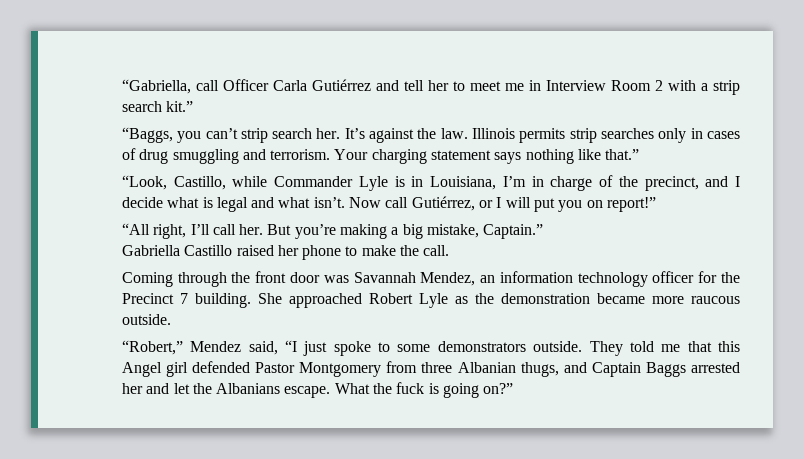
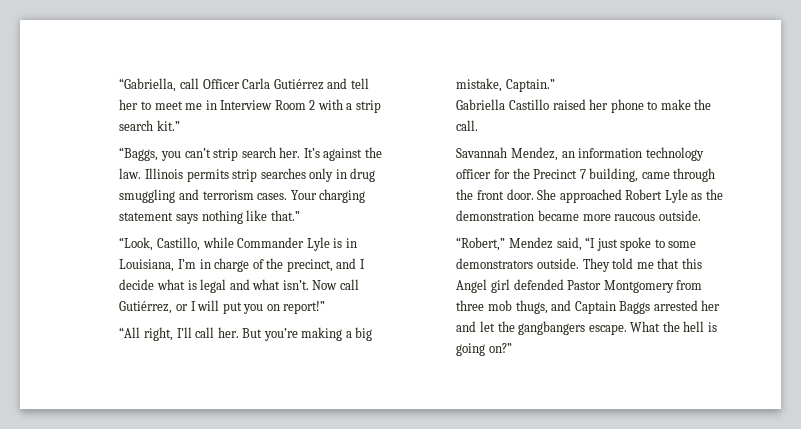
[707,131,741,139] [121,148,136,160] cases of -> (347, 174) none
[270,149,331,160] terrorism. -> [202,190,288,200] terrorism cases.
[121,271,349,287] Coming through the front door was -> (479, 125) none
[194,293,251,308] building. -> [589,168,716,182] [456,189,534,200] building, came through the front door.
[457,362,516,373] Albanian -> [487,300,512,311] mob
[216,383,281,394] Albanians -> [518,321,586,335] gangbangers
[396,382,425,394] fuck -> [683,321,705,332] hell

